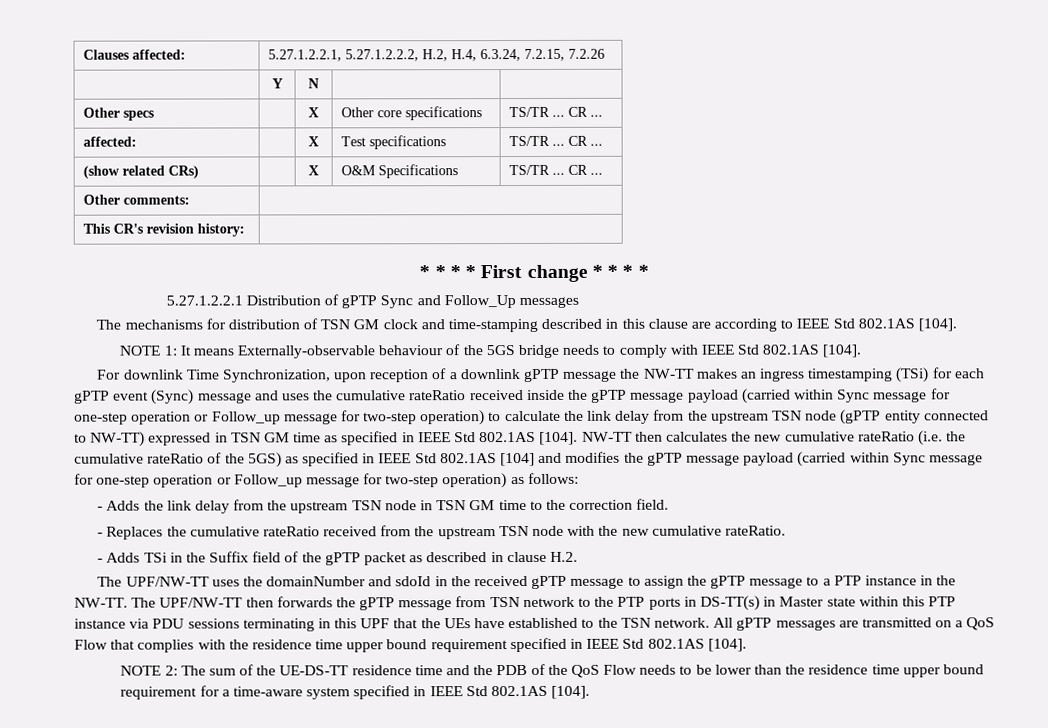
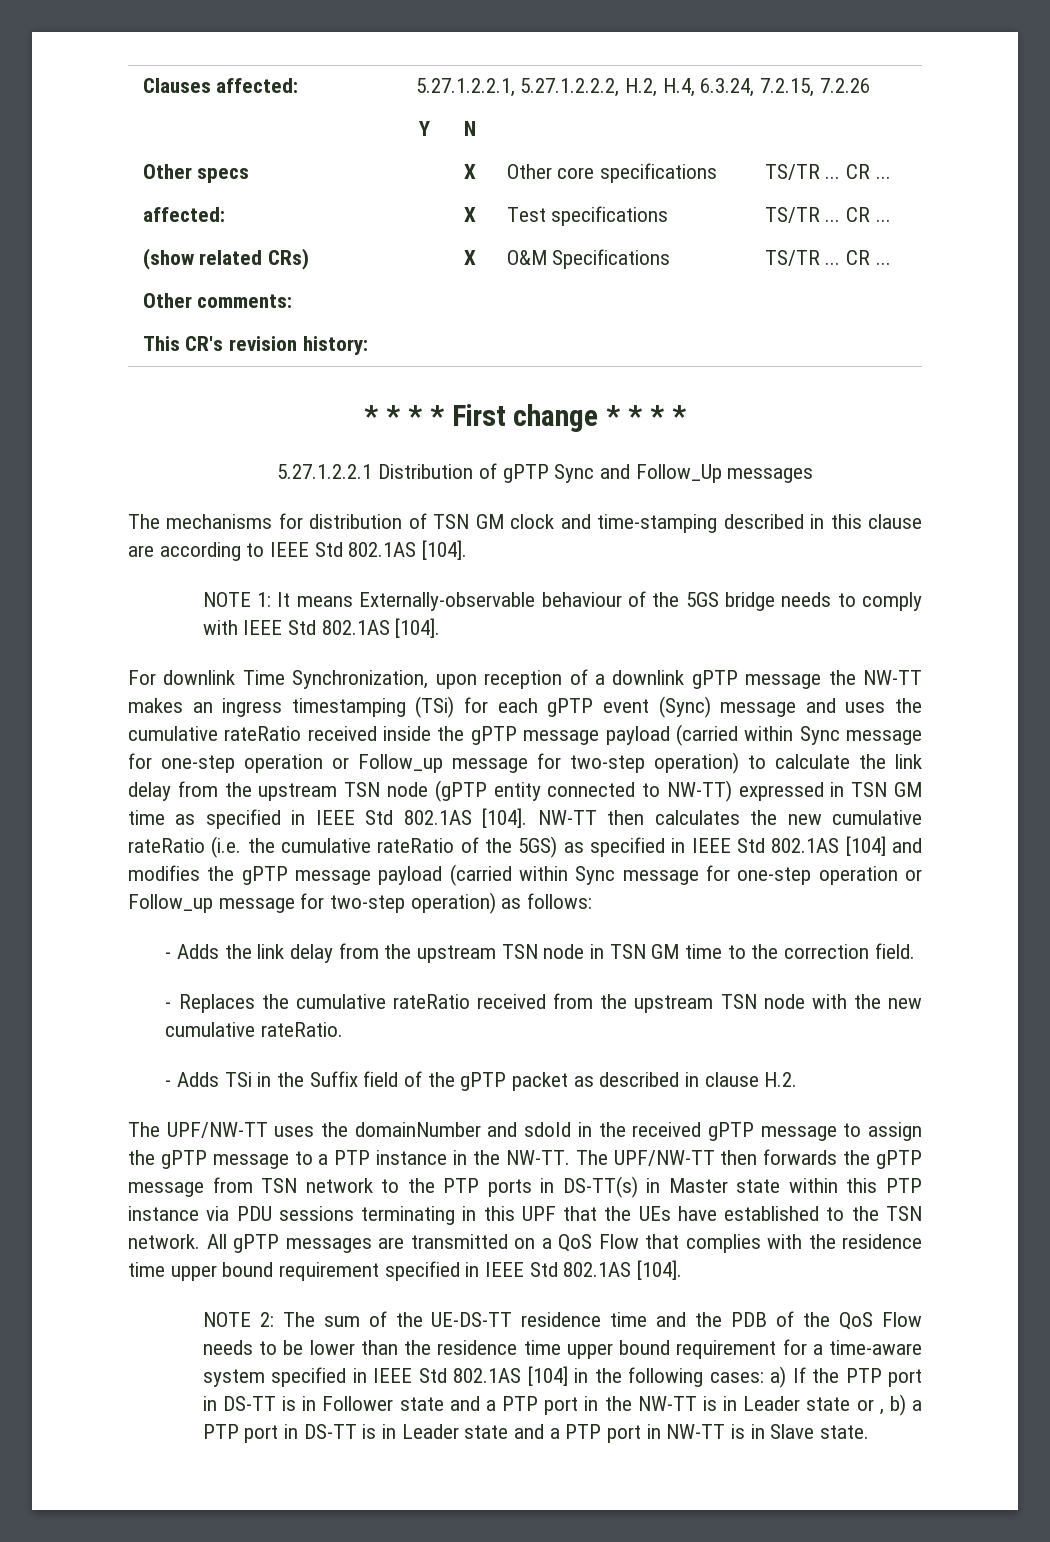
[551,685,591,699] [104]. -> [527,1366,922,1388] [202,1394,922,1416] [202,1424,870,1443] [104] in the following cases: a) If the PTP port in DS-TT is in Follower state and a PTP port in the NW-TT is in Leader state or , b) a PTP port in DS-TT is in Leader state and a PTP port in NW-TT is in Slave state.

